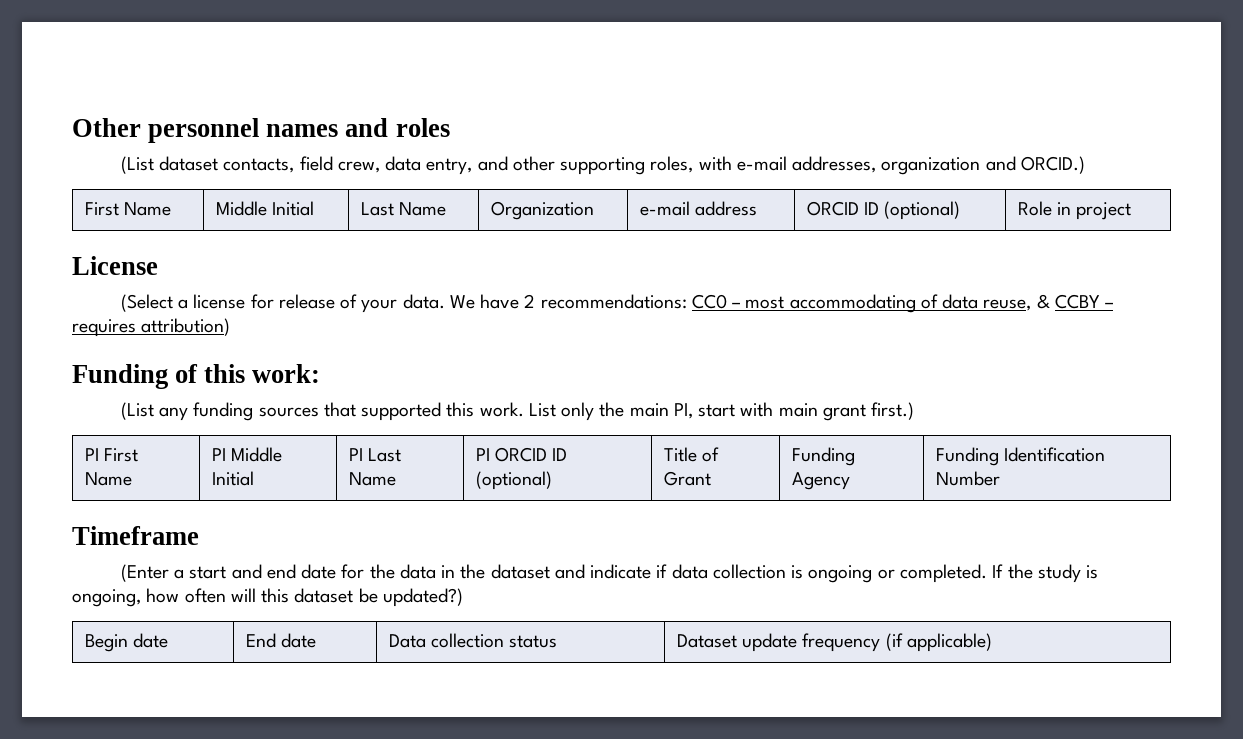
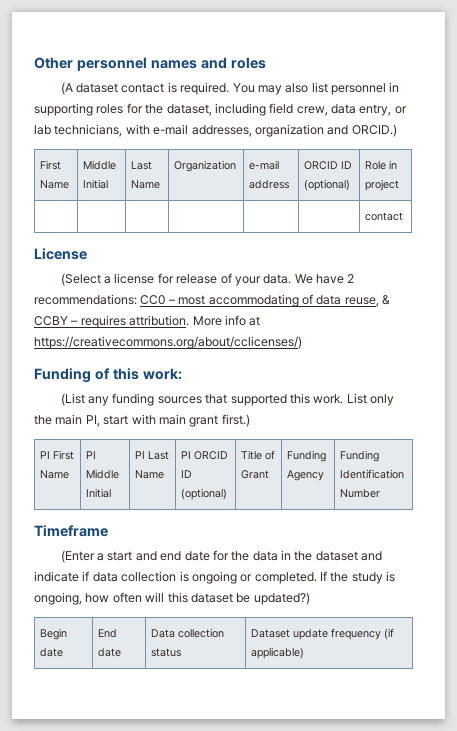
[120,156,694,175] (List dataset contacts, field crew, data entry, and other supporting roles, -> [60,82,400,95] [34,103,407,116] [34,124,123,137] (A dataset contact is required. You may also list personnel in supporting roles for the dataset, including field crew, data entry, or lab technicians,
(1132, 211) none -> [364,212,403,221] // | | | | | | contact
[141,318,231,336] attribution) -> [129,315,261,326] [34,336,302,349] attribution. More info at https://creativecommons.org/about/cclicenses/)

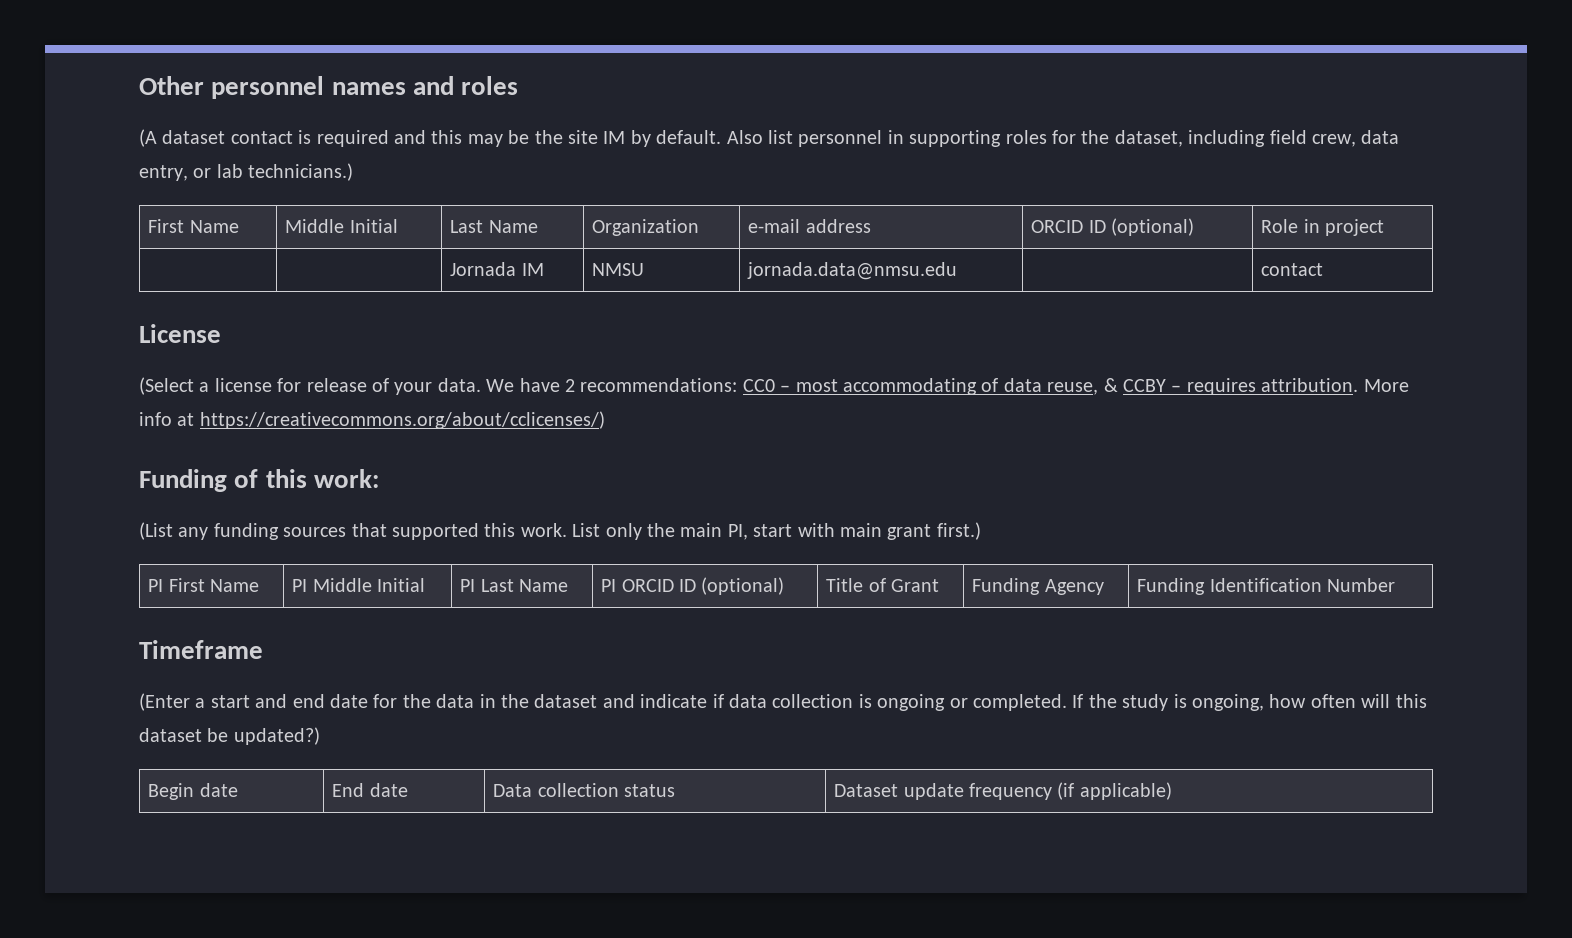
[180,82,309,95] required. You may also -> [316,130,763,147] required and this may be the site IM by default. Also
[54,124,397,137] technicians, with e-mail addresses, organization and ORCID.) -> [248,163,354,181] technicians.)
(399, 185) | | -> [450,262,544,276] [592,263,645,276] [747,262,958,280] Jornada IM | NMSU | jornada.data@nmsu.edu

